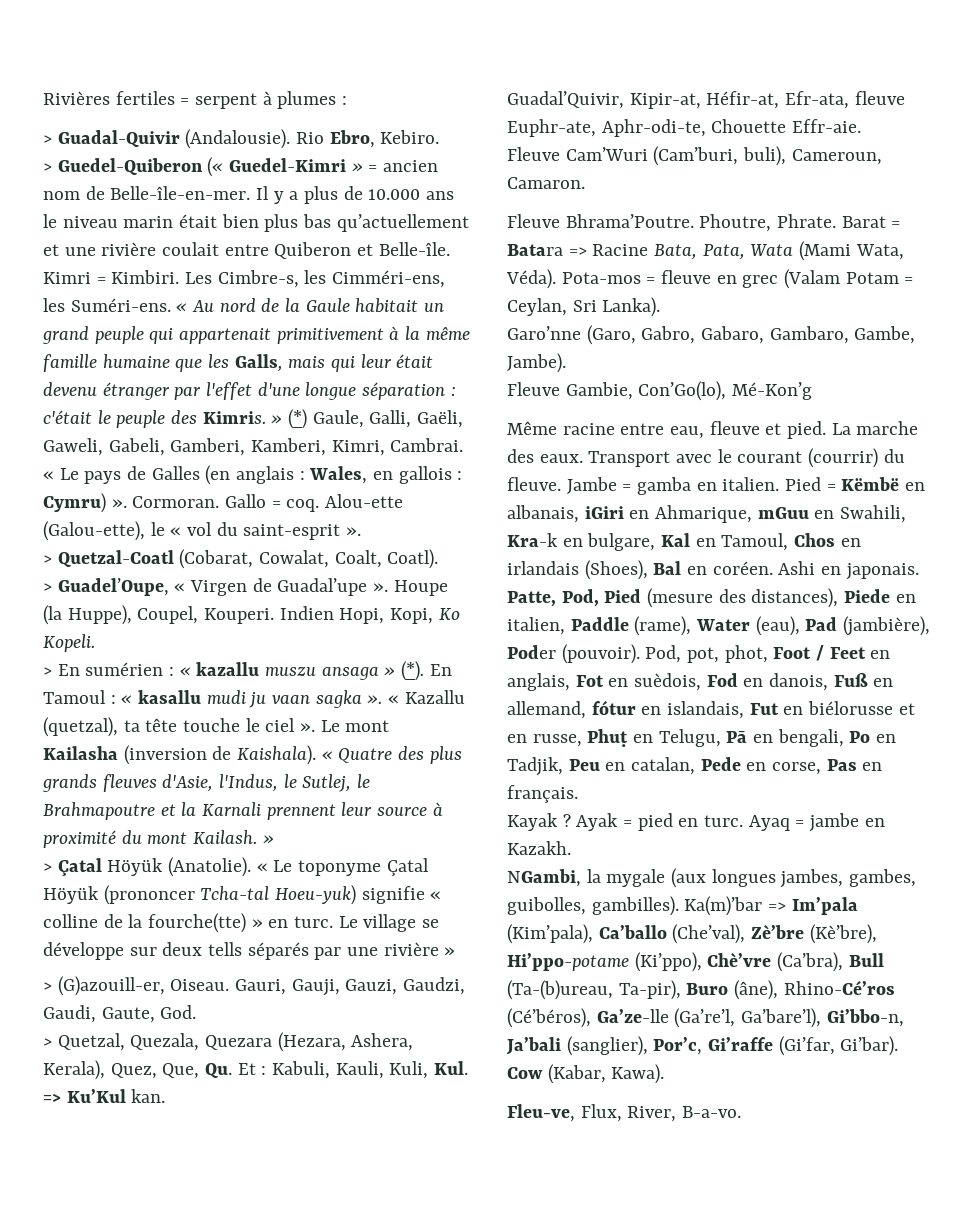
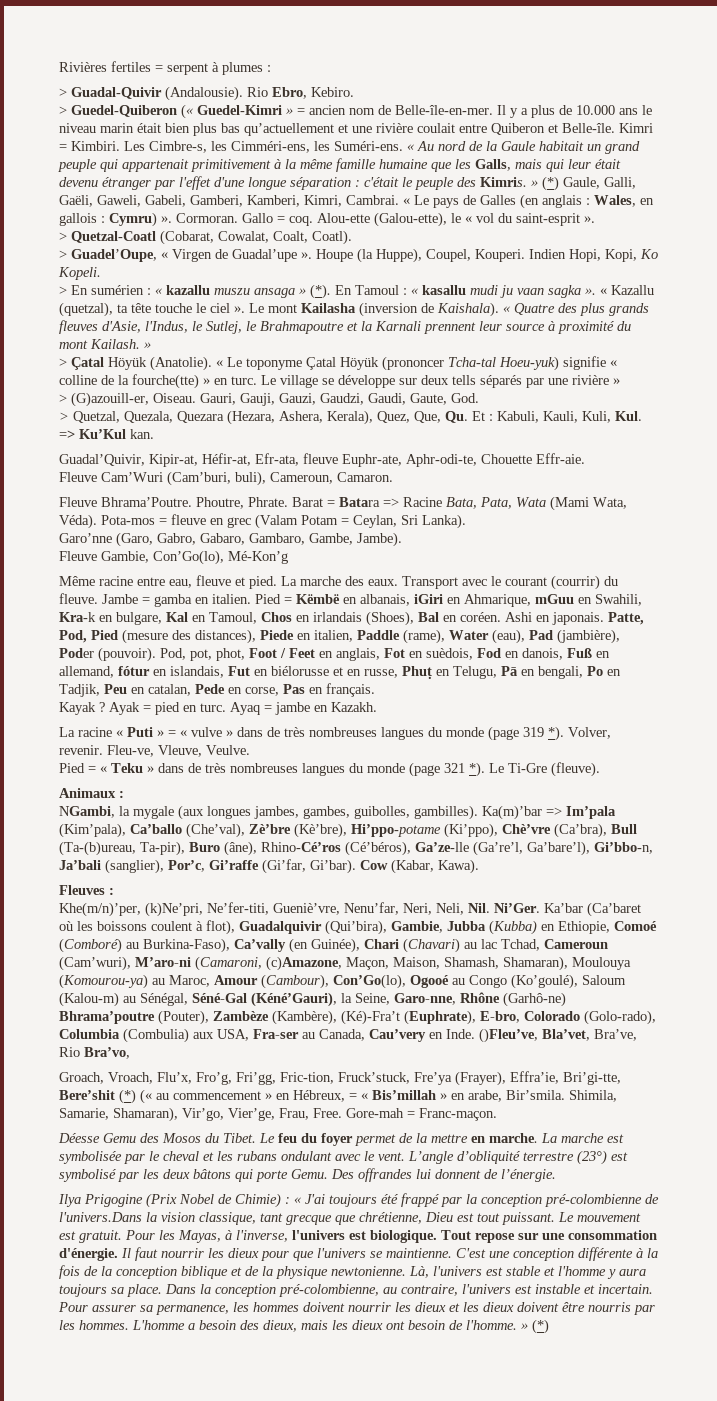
(571, 848) none -> [59,726,611,741] [59,745,250,757] [59,762,600,777] [59,788,124,798] // La racine « Puti » = « vulve » dans de très nombreuses langues du monde (page 319 *). Volver, revenir. Fleu-ve, Vleuve, Veulve. // Pied = « Teku » dans de très nombreuses langues du monde (page 321 *). Le Ti-Gre (fleuve). // Animaux :
[507,1104,742,1122] Fleu-ve, Flux, River, B-a-vo. -> [59,885,114,895] [59,902,641,917] [59,920,657,935] [59,938,608,953] [59,956,631,971] [59,974,626,989] [59,992,566,1007] [59,1010,656,1025] [59,1028,637,1043] [59,1047,130,1059] [59,1071,621,1086] [59,1089,617,1104] [59,1107,497,1122] [58,1133,624,1146] [59,1150,628,1165] [59,1168,556,1182] [58,1193,659,1208] [59,1212,641,1225] [59,1230,657,1243] [59,1247,658,1261] [59,1265,646,1279] [59,1284,653,1297] [58,1302,655,1315] [59,1319,549,1334] Fleuves : // Khe(m/n)’per, (k)Ne’pri, Ne’fer-titi, Gueniè’vre, Nenu’far, Neri, Neli, Nil. Ni’Ger. Ka’bar (Ca’baret où les boissons coulent à flot), Guadalquivir (Qui’bira), Gambie, Jubba (Kubba) en Ethiopie, Comoé (Comboré) au Burkina-Faso), Ca’vally (en Guinée), Chari (Chavari) au lac Tchad, Cameroun (Cam’wuri), M’aro-ni (Camaroni, (c)Amazone, Maçon, Maison, Shamash, Shamaran), Moulouya (Komourou-ya) au Maroc, Amour (Cambour), Con’Go(lo), Ogooé au Congo (Ko’goulé), Saloum (Kalou-m) au Sénégal, Séné-Gal (Kéné’Gauri), la Seine, Garo-nne, Rhône (Garhô-ne) Bhrama’poutre (Pouter), Zambèze (Kambère), (Ké)-Fra’t (Euphrate), E-bro, Colorado (Golo-rado), Columbia (Combulia) aux USA, Fra-ser au Canada, Cau’very en Inde. ()Fleu’ve, Bla’vet, Bra’ve, Rio Bra’vo, // Groach, Vroach, Flu’x, Fro’g, Fri’gg, Fric-tion, Fruck’stuck, Fre’ya (Frayer), Effra’ie, Bri’gi-tte, Bere’shit (*) (« au commencement » en Hébreux, = « Bis’millah » en arabe, Bir’smila. Shimila, Samarie, Shamaran), Vir’go, Vier’ge, Frau, Free. Gore-mah = Franc-maçon. // Déesse Gemu des Mosos du Tibet. Le feu du foyer permet de la mettre en marche. La marche est symbolisée par le cheval et les rubans ondulant avec le vent. L’angle d’obliquité terrestre (23°) est symbolisé par les deux bâtons qui porte Gemu. Des offrandes lui donnent de l’énergie. // Ilya Prigogine (Prix Nobel de Chimie) : « J'ai toujours été frappé par la conception pré-colombienne de l'univers.Dans la vision classique, tant grecque que chrétienne, Dieu est tout puissant. Le mouvement est gratuit. Pour les Mayas, à l'inverse, l'univers est biologique. Tout repose sur une consommation d'énergie. Il faut nourrir les dieux pour que l'univers se maintienne. C'est une conception différente à la fois de la conception biblique et de la physique newtonienne. Là, l'univers est stable et l'homme y aura toujours sa place. Dans la conception pré-colombienne, au contraire, l'univers est instable et incertain. Pour assurer sa permanence, les hommes doivent nourrir les dieux et les dieux doivent être nourris par les hommes. L'homme a besoin des dieux, mais les dieux ont besoin de l'homme. » (*)

